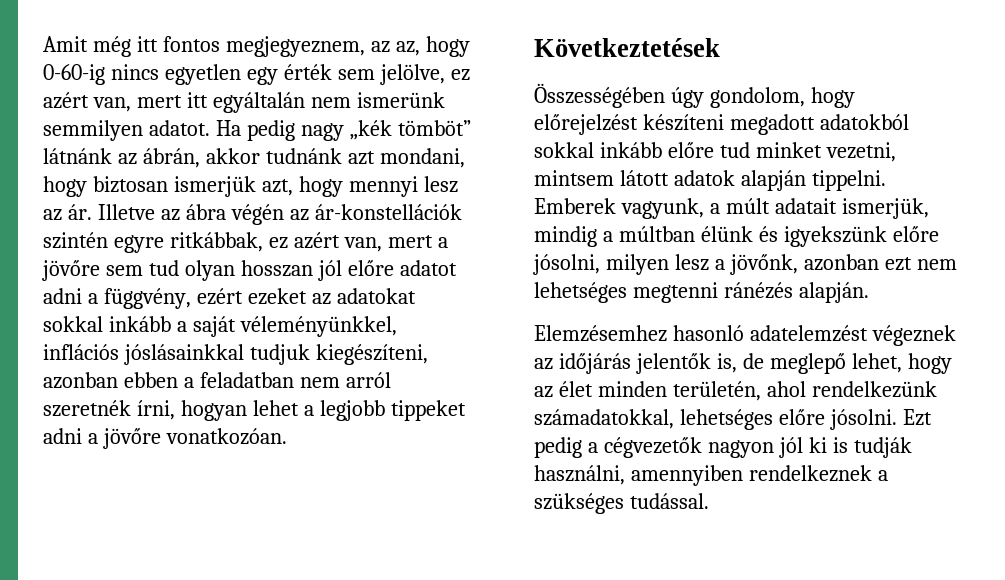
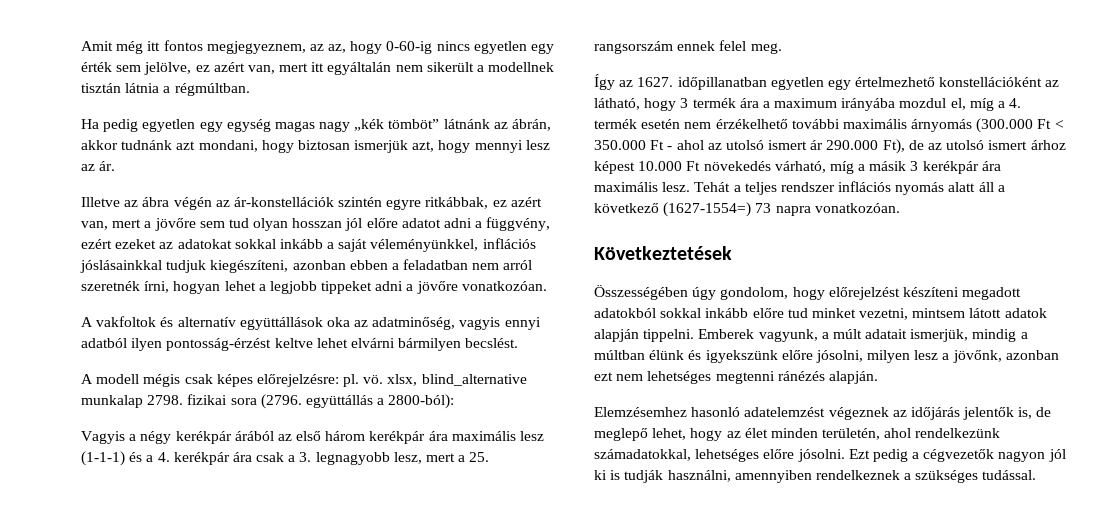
[356,92,445,108] [43,120,295,141] ismerünk semmilyen adatot. Ha pedig -> [426,62,555,72] [81,83,250,96] [81,119,315,132] sikerült a modellnek tisztán látnia a régmúltban. // Ha pedig egyetlen egy egység magas
(92, 212) none -> (116, 166) //
(287, 436) none -> [81,316,541,330] [81,338,519,351] [81,374,527,387] [81,394,455,409] [81,431,545,444] [81,451,490,466] [594,40,782,54] [594,74,1060,90] [594,98,1022,111] [594,118,1064,133] [594,139,1066,154] [594,161,1001,174] [594,181,1005,195] [594,202,900,217] // A vakfoltok és alternatív együttállások oka az adatminőség, vagyis ennyi adatból ilyen pontosság-érzést keltve lehet elvárni bármilyen becslést. // A modell mégis csak képes előrejelzésre: pl. vö. xlsx, blind_alternative munkalap 2798. fizikai sora (2796. együttállás a 2800-ból): // Vagyis a négy kerékpár árából az első három kerékpár ára maximális lesz (1-1-1) és a 4. kerékpár ára csak a 3. legnagyobb lesz, mert a 25. rangsorszám ennek felel meg. // Így az 1627. időpillanatban egyetlen egy értelmezhető konstellációként az látható, hogy 3 termék ára a maximum irányába mozdul el, míg a 4. termék esetén nem érzékelhető további maximális árnyomás (300.000 Ft < 350.000 Ft - ahol az utolsó ismert ár 290.000 Ft), de az utolsó ismert árhoz képest 10.000 Ft növekedés várható, míg a másik 3 kerékpár ára maximális lesz. Tehát a teljes rendszer inflációs nyomás alatt áll a következő (1627-1554=) 73 napra vonatkozóan.

